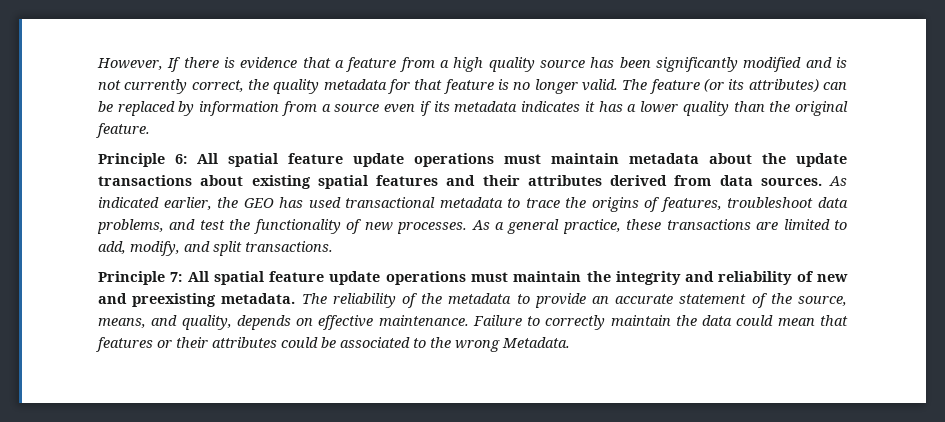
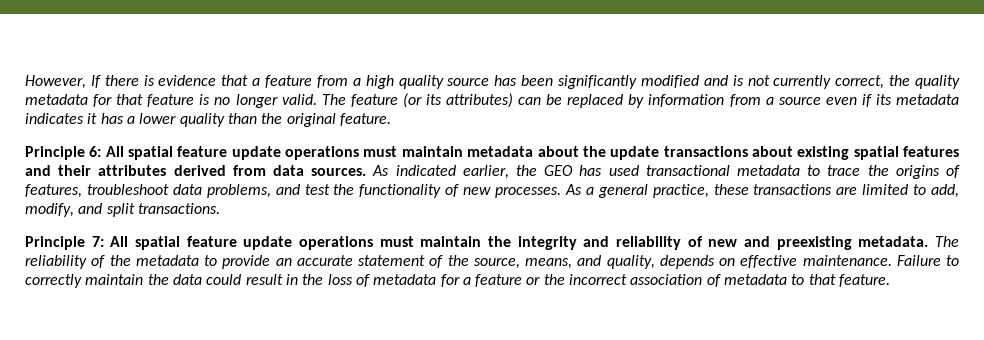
[777,315,848,326] [95,337,570,352] mean that features or their attributes could be associated to the wrong Metadata. -> [245,274,891,287] result in the loss of metadata for a feature or the incorrect association of metadata to that feature.

